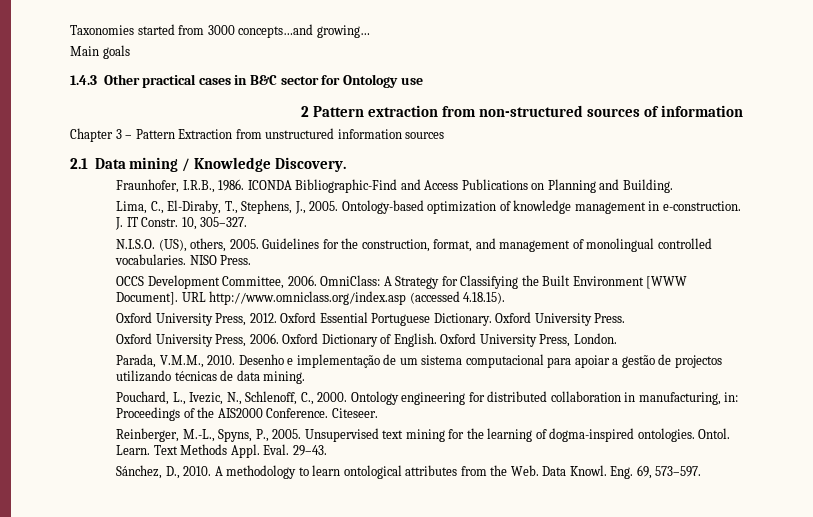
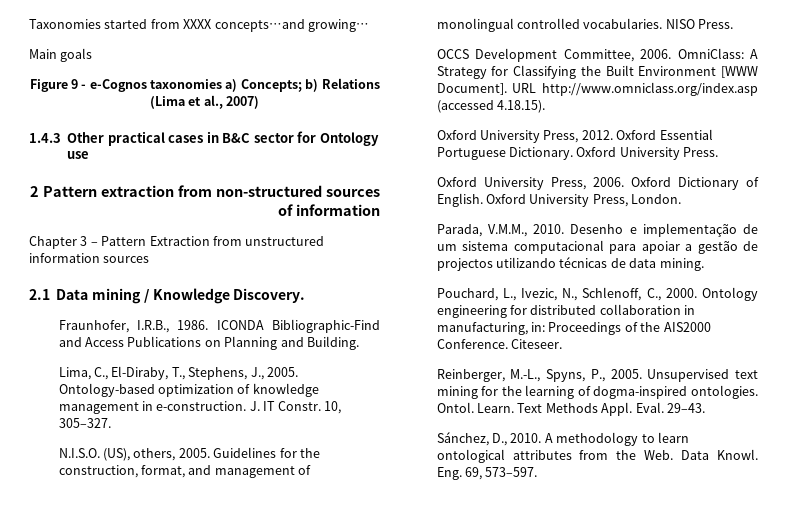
[207,25,235,35] 3000 -> [183,19,212,29] XXXX
(130, 52) none -> [29,78,380,92] [149,95,260,109] // Figure 9 - e-Cognos taxonomies a) Concepts; b) Relations (Lima et al., 2007)

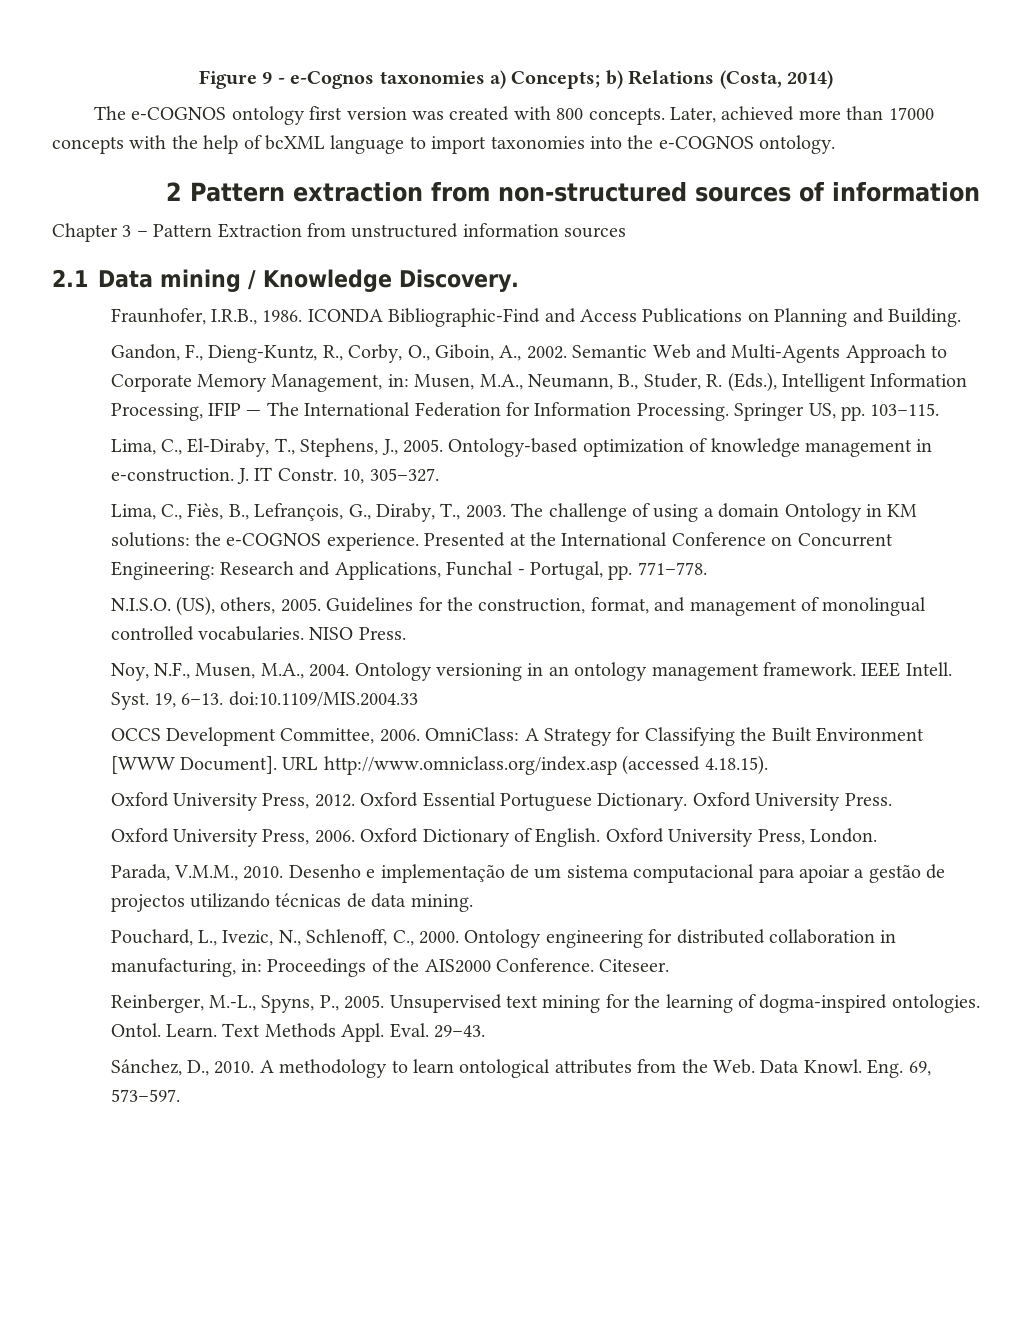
[29,19,369,32] [29,48,93,62] Taxonomies started from XXXX concepts…and growing… // Main goals // -> (199, 79) none
[149,95,260,109] [29,131,379,146] [67,151,90,159] (Lima et al., 2007) // 1.4.3 Other practical cases in B&C sector for Ontology use -> [719,70,833,89] [94,106,934,125] [52,135,836,154] (Costa, 2014) // The e-COGNOS ontology first version was created with 800 concepts. Later, achieved more than 17000 concepts with the help of bcXML language to import taxonomies into the e-COGNOS ontology.
(359, 343) none -> [110,344,948,363] [110,372,968,392] [110,402,940,421] // Gandon, F., Dieng-Kuntz, R., Corby, O., Giboin, A., 2002. Semantic Web and Multi-Agents Approach to Corporate Memory Management, in: Musen, M.A., Neumann, B., Studer, R. (Eds.), Intelligent Information Processing, IFIP — The International Federation for Information Processing. Springer US, pp. 103–115.
(111, 423) none -> [110,503,918,522] [110,532,893,551] [110,561,707,580] // Lima, C., Fiès, B., Lefrançois, G., Diraby, T., 2003. The challenge of using a domain Ontology in KM solutions: the e-COGNOS experience. Presented at the International Conference on Concurrent Engineering: Research and Applications, Funchal - Portugal, pp. 771–778.
(734, 24) none -> [110,662,952,681] [110,691,418,710] // Noy, N.F., Musen, M.A., 2004. Ontology versioning in an ontology management framework. IEEE Intell. Syst. 19, 6–13. doi:10.1109/MIS.2004.33

